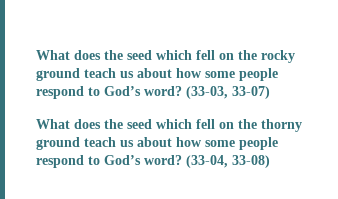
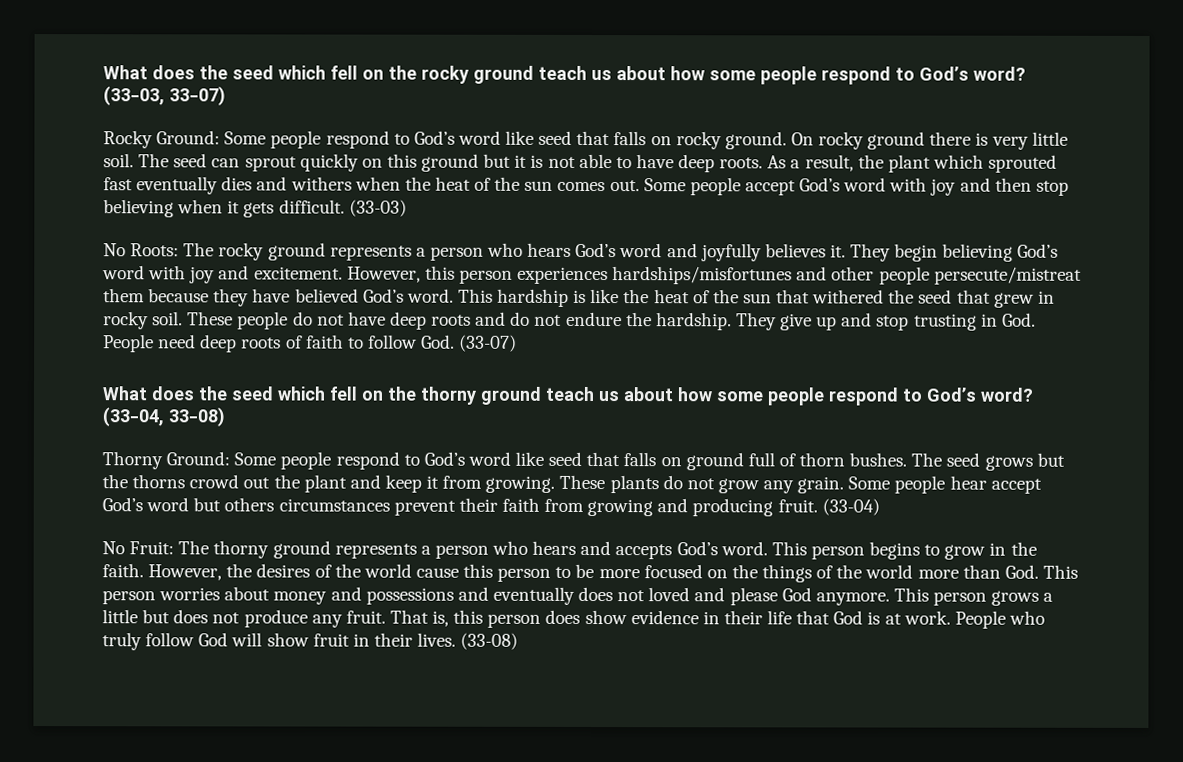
(270, 92) none -> [103,130,1068,150] [103,153,1058,173] [103,176,1069,196] [103,199,407,218] [103,242,1059,262] [102,265,1082,285] [103,288,1055,308] [103,311,1036,331] [103,334,518,353] // Rocky Ground: Some people respond to God’s word like seed that falls on rocky ground. On rocky ground there is very little soil. The seed can sprout quickly on this ground but it is not able to have deep roots. As a result, the plant which sprouted fast eventually dies and withers when the heat of the sun comes out. Some people accept God’s word with joy and then stop believing when it gets difficult. (33-03) // No Roots: The rocky ground represents a person who hears God’s word and joyfully believes it. They begin believing God’s word with joy and excitement. However, this person experiences hardships/misfortunes and other people persecute/mistreat them because they have believed God’s word. This hardship is like the heat of the sun that withered the seed that grew in rocky soil. These people do not have deep roots and do not endure the hardship. They give up and stop trusting in God. People need deep roots of faith to follow God. (33-07)
(270, 161) none -> [102,451,1065,471] [102,474,1042,494] [102,497,880,517] [102,540,1037,560] [102,563,1078,583] [102,586,1054,606] [102,609,1045,629] [102,632,519,651] // Thorny Ground: Some people respond to God’s word like seed that falls on ground full of thorn bushes. The seed grows but the thorns crowd out the plant and keep it from growing. These plants do not grow any grain. Some people hear accept God’s word but others circumstances prevent their faith from growing and producing fruit. (33-04) // No Fruit: The thorny ground represents a person who hears and accepts God’s word. This person begins to grow in the faith. However, the desires of the world cause this person to be more focused on the things of the world more than God. This person worries about money and possessions and eventually does not loved and please God anymore. This person grows a little but does not produce any fruit. That is, this person does show evidence in their life that God is at work. People who truly follow God will show fruit in their lives. (33-08)

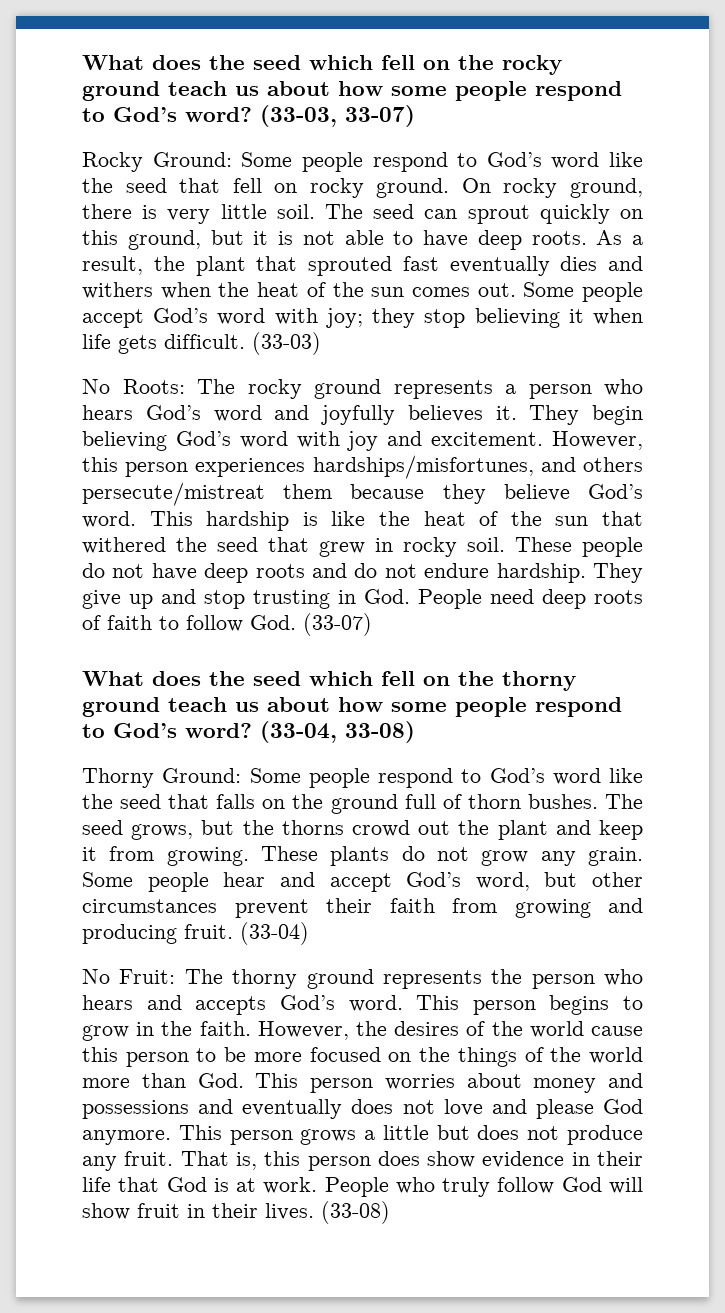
[538,130,647,146] seed that falls -> [82,178,262,193] the seed that fell
[867,131,926,150] ground -> [569,178,643,198] ground,
[421,153,480,172] ground -> [127,230,201,250] ground,
[932,154,984,169] which -> [256,256,298,271] that
[930,177,1069,196] [103,199,241,218] joy and then stop believing when it -> [325,308,643,328] [82,334,111,349] joy; they stop believing it when life
[612,266,930,285] hardships/misfortunes and other people -> [312,455,643,479] hardships/misfortunes, and others
[252,288,359,303] have believed -> [503,484,570,501] believe
[625,312,652,327] the -> (490, 570) none
[548,451,682,467] seed that falls on -> [82,794,324,809] the seed that falls on the
[984,455,1033,471] grows -> [131,824,194,840] grows,
[990,478,1042,494] [102,497,275,512] accept God’s word but others -> [279,872,643,892] and accept God’s word, but other
[420,545,431,555] a -> [491,969,523,984] the
[648,587,691,602] loved -> [443,1099,483,1116] love

